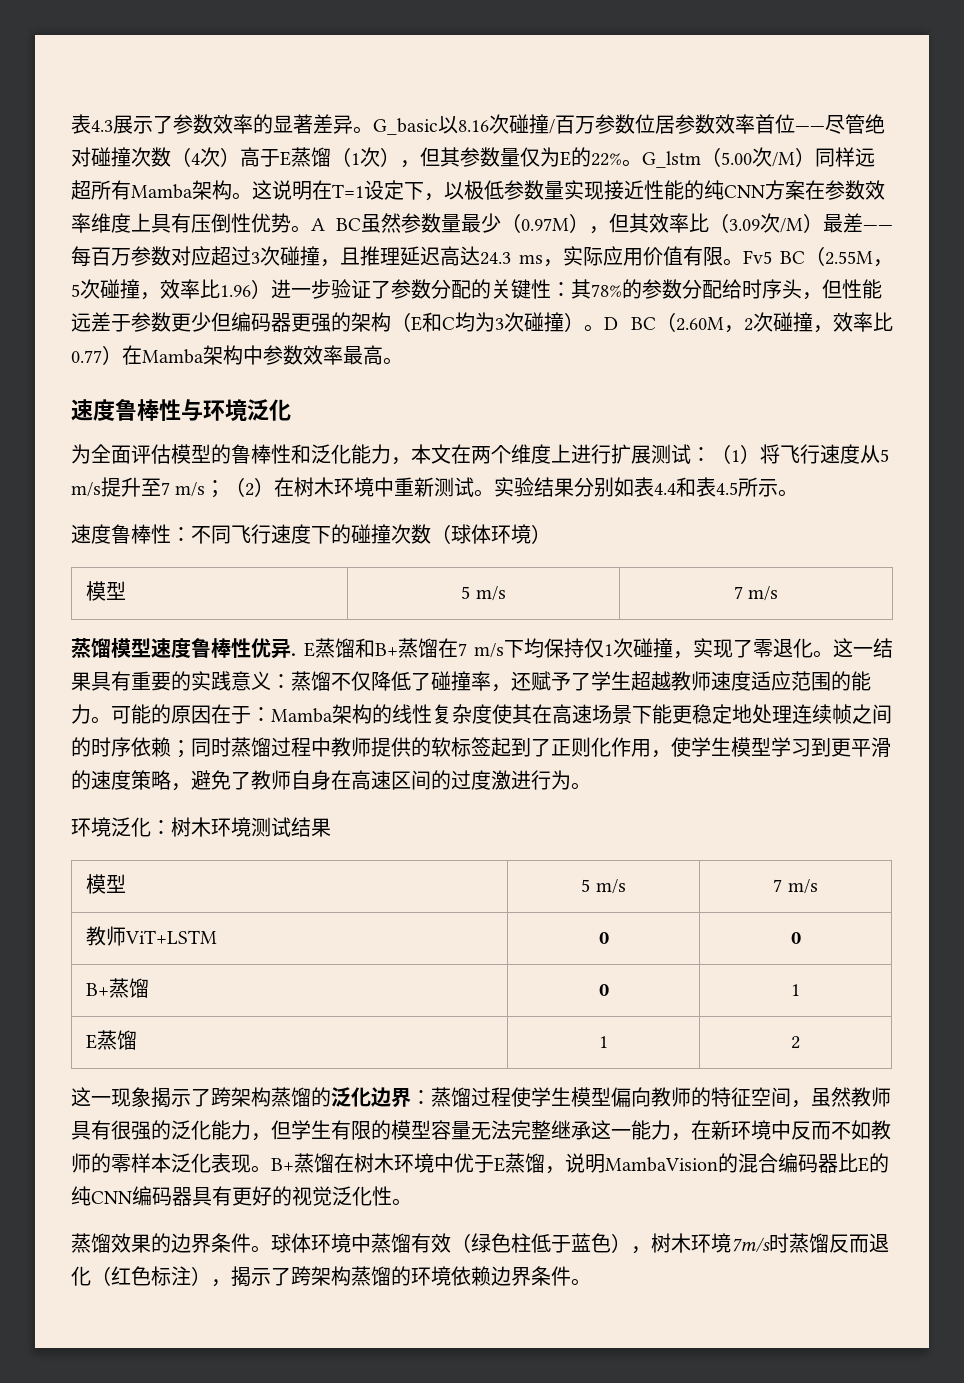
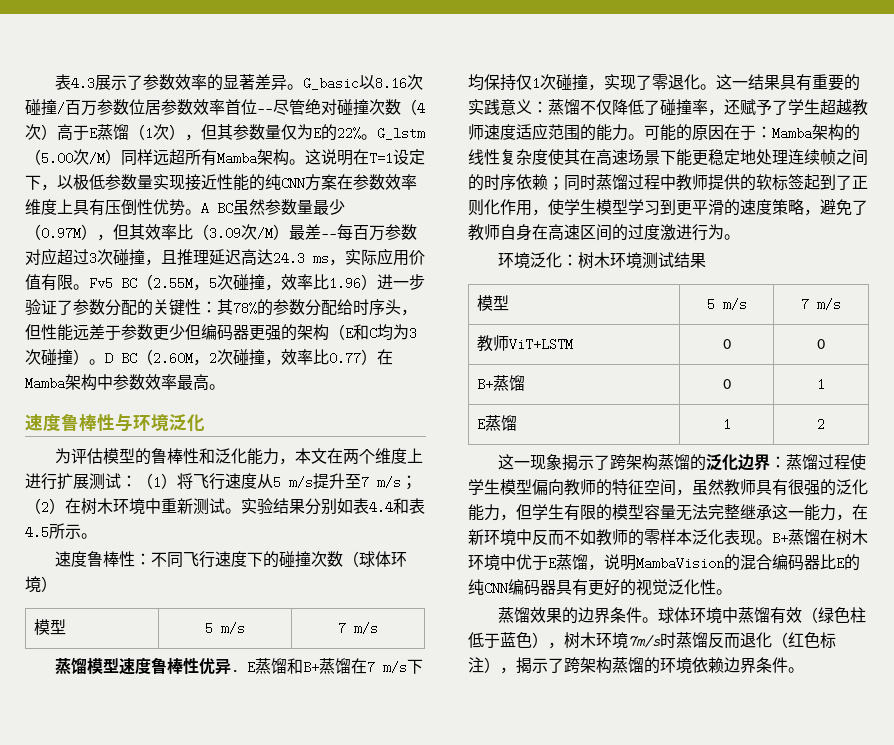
[91,444,131,464] 全面 -> (71, 456) none

